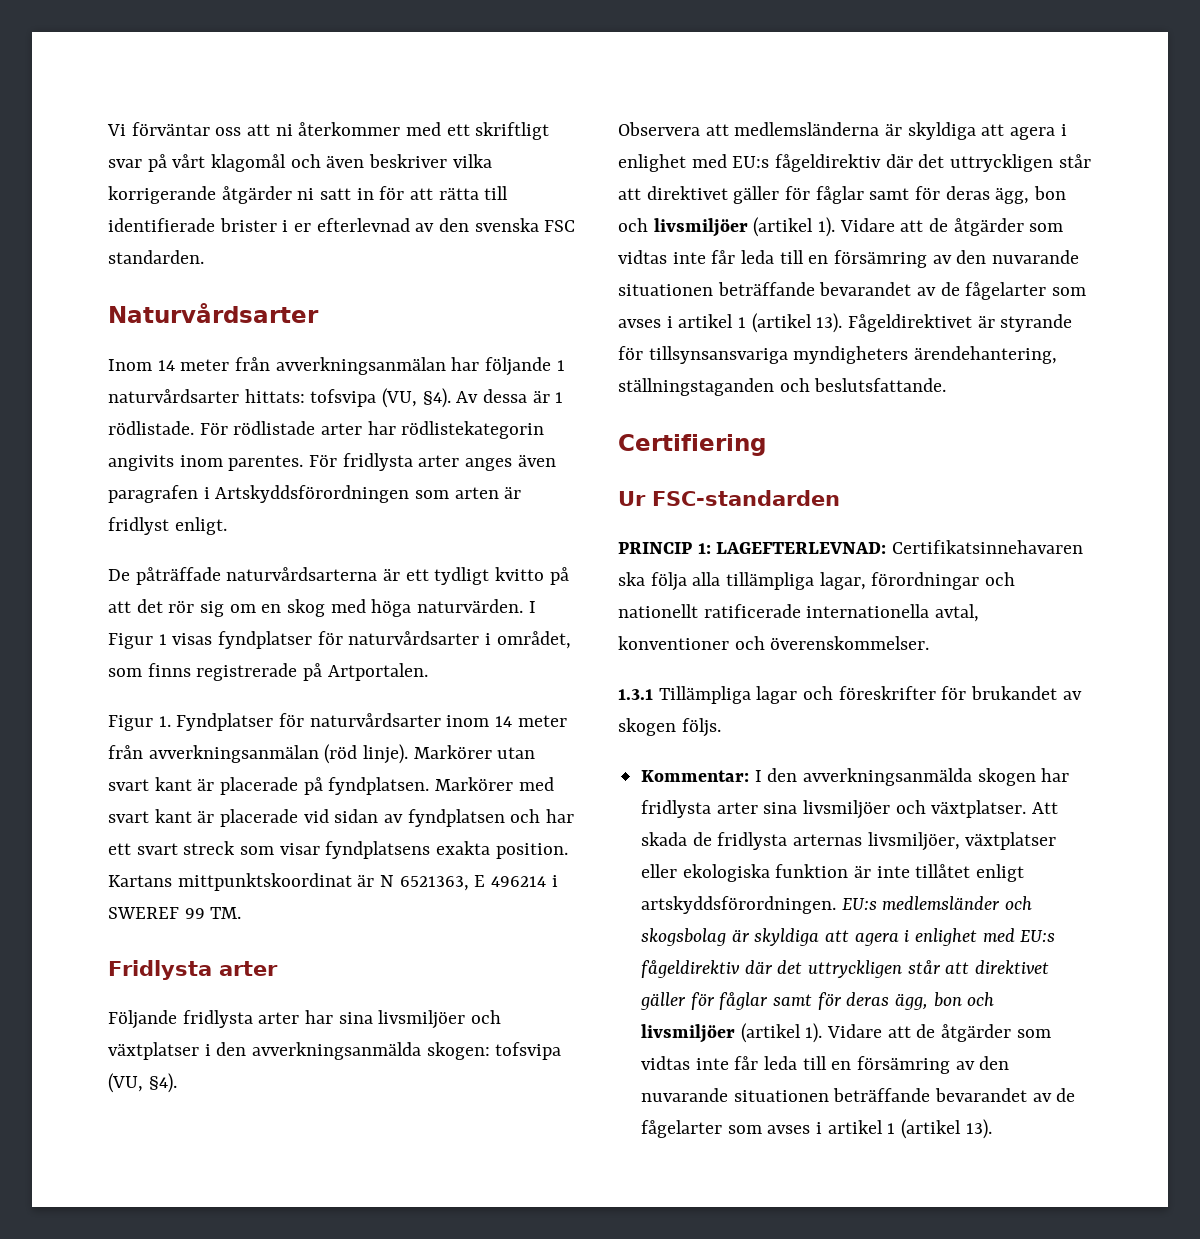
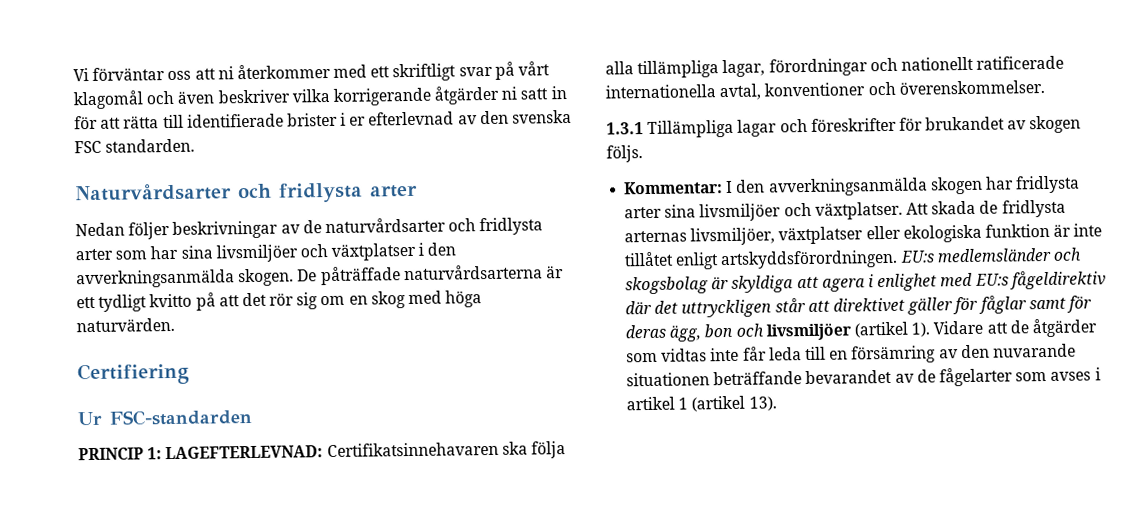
[108,357,565,376] [108,388,564,408] [108,421,545,439] [108,453,556,471] [108,485,522,503] [108,517,227,535] // Inom 14 meter från avverkningsanmälan har följande 1 naturvårdsarter hittats: tofsvipa (VU, §4). Av dessa är 1 rödlistade. För rödlistade arter har rödlistekategorin angivits inom parentes. För fridlysta arter anges även paragrafen i Artskyddsförordningen som arten är fridlyst enligt. // -> [238,182,418,203] [75,217,544,240] [75,242,457,263] [76,268,295,289] och fridlysta arter // Nedan följer beskrivningar av de naturvårdsarter och fridlysta arter som har sina livsmiljöer och växtplatser i den avverkningsanmälda skogen.
[528,601,536,613] [108,631,571,649] [108,663,428,681] [108,713,567,731] [108,744,536,764] [108,777,554,795] [108,809,575,827] [108,841,568,859] [108,873,558,891] [108,907,242,919] [108,960,278,980] [108,1010,502,1029] [108,1042,562,1060] [108,1073,177,1093] [618,122,1067,140] [618,154,1091,172] [618,186,1067,204] [618,217,1064,237] [618,250,1080,268] [618,282,1087,300] [618,313,1073,333] [618,346,1058,364] [618,378,947,396] I Figur 1 visas fyndplatser för naturvårdsarter i området, som finns registrerade på Artportalen. // Figur 1. Fyndplatser för naturvårdsarter inom 14 meter från avverkningsanmälan (röd linje). Markörer utan svart kant är placerade på fyndplatsen. Markörer med svart kant är placerade vid sidan av fyndplatsen och har ett svart streck som visar fyndplatsens exakta position. Kartans mittpunktskoordinat är N 6521363, E 496214 i SWEREF 99 TM. // Fridlysta arter // Följande fridlysta arter har sina livsmiljöer och växtplatser i den avverkningsanmälda skogen: tofsvipa (VU, §4). // Observera att medlemsländerna är skyldiga att agera i enlighet med EU:s fågeldirektiv där det uttryckligen står att direktivet gäller för fåglar samt för deras ägg, bon och livsmiljöer (artikel 1). Vidare att de åtgärder som vidtas inte får leda till en försämring av den nuvarande situationen beträffande bevarandet av de fågelarter som avses i artikel 1 (artikel 13). Fågeldirektivet är styrande för tillsynsansvariga myndigheters ärendehantering, ställningstaganden och beslutsfattande. -> (175, 325) none

